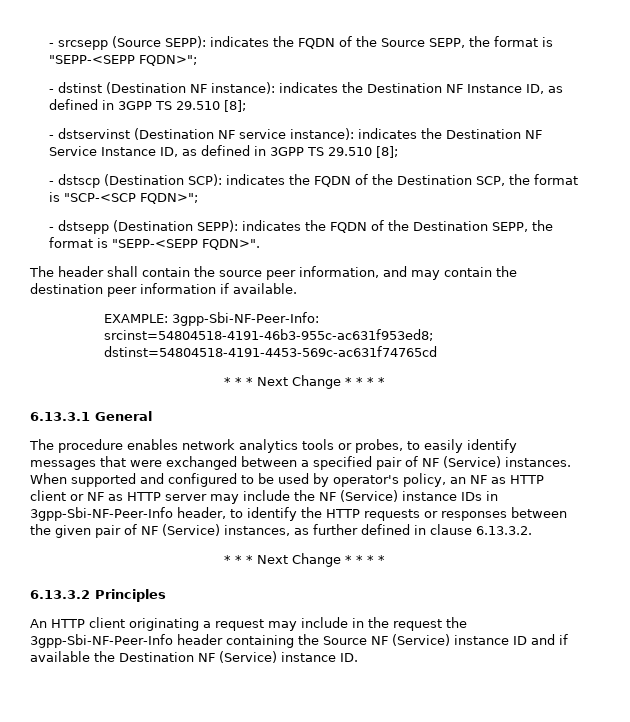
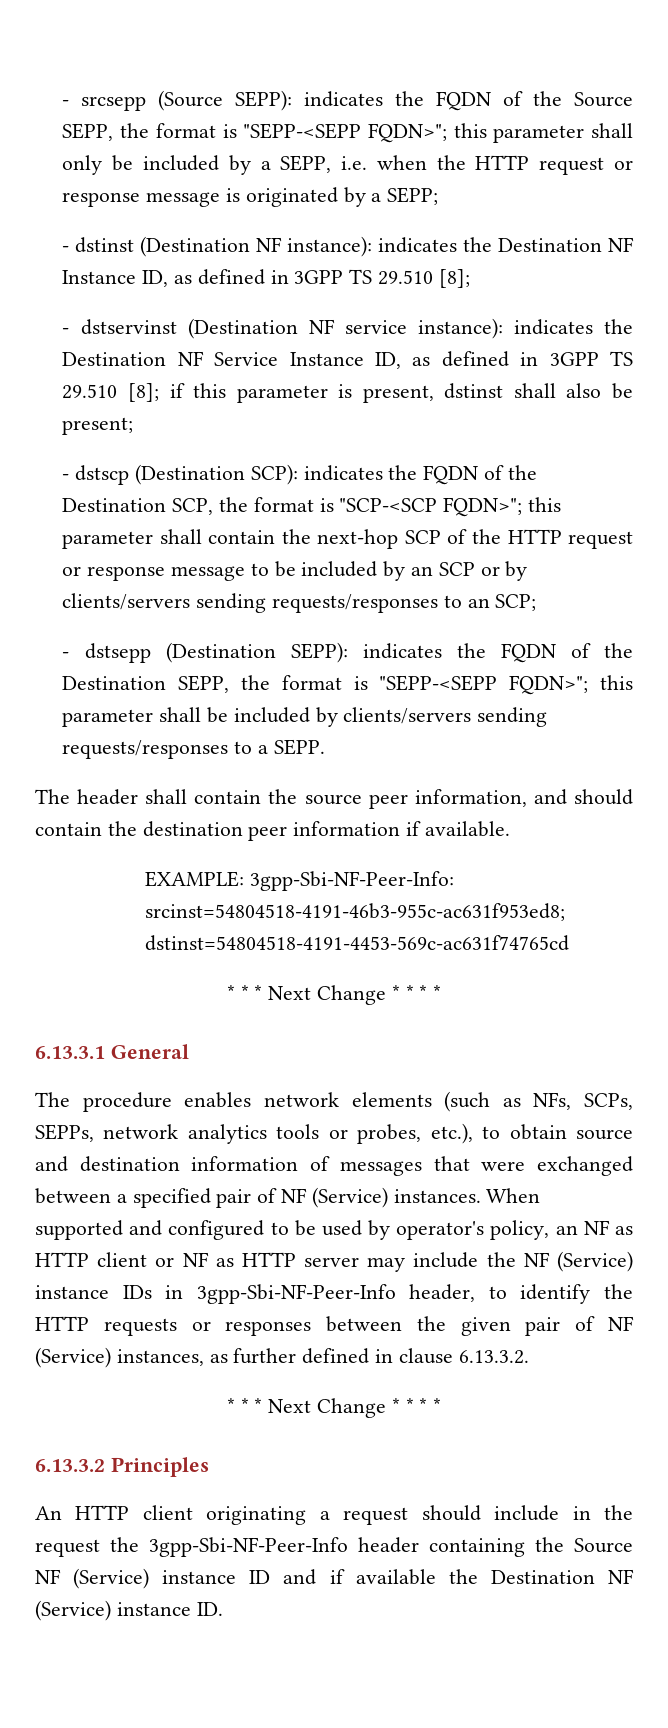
(197, 60) none -> [453,123,633,143] [62,155,634,175] [62,187,439,207] this parameter shall only be included by a SEPP, i.e. when the HTTP request or response message is originated by a SEPP;
(398, 152) none -> [169,383,633,403] [62,417,134,435] if this parameter is present, dstinst shall also be present;
(198, 198) none -> [528,497,562,512] [62,529,634,549] [62,561,528,581] [62,593,537,613] this parameter shall contain the next-hop SCP of the HTTP request or response message to be included by an SCP or by clients/servers sending requests/responses to an SCP;
[201,239,260,250] FQDN>". -> [509,675,633,695] [62,707,548,727] [62,739,325,759] FQDN>"; this parameter shall be included by clients/servers sending requests/responses to a SEPP.
[411,270,440,280] may -> [573,789,633,805] should
[239,439,517,453] analytics tools or probes, to easily identify -> [351,1091,633,1112] [35,1123,634,1144] [35,1156,331,1172] elements (such as NFs, SCPs, SEPPs, network analytics tools or probes, etc.), to obtain source and destination information of
[268,621,297,631] may -> [421,1505,481,1521] should

